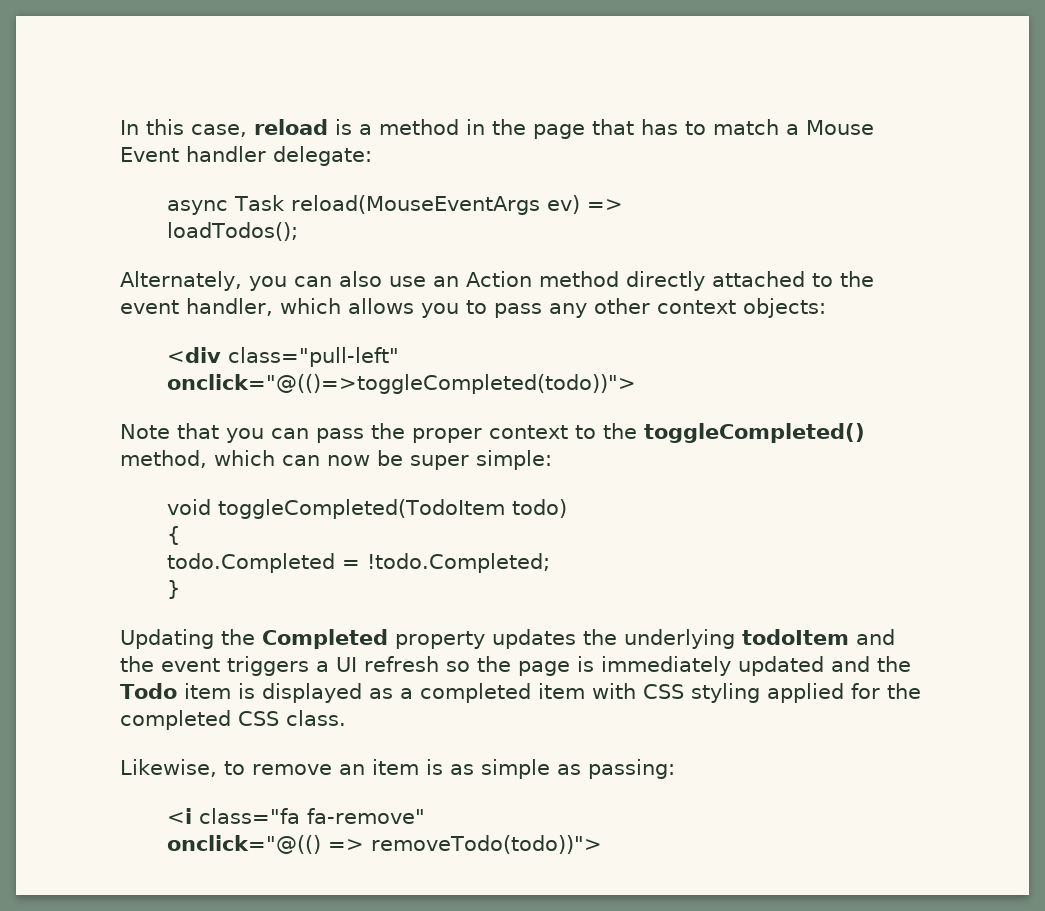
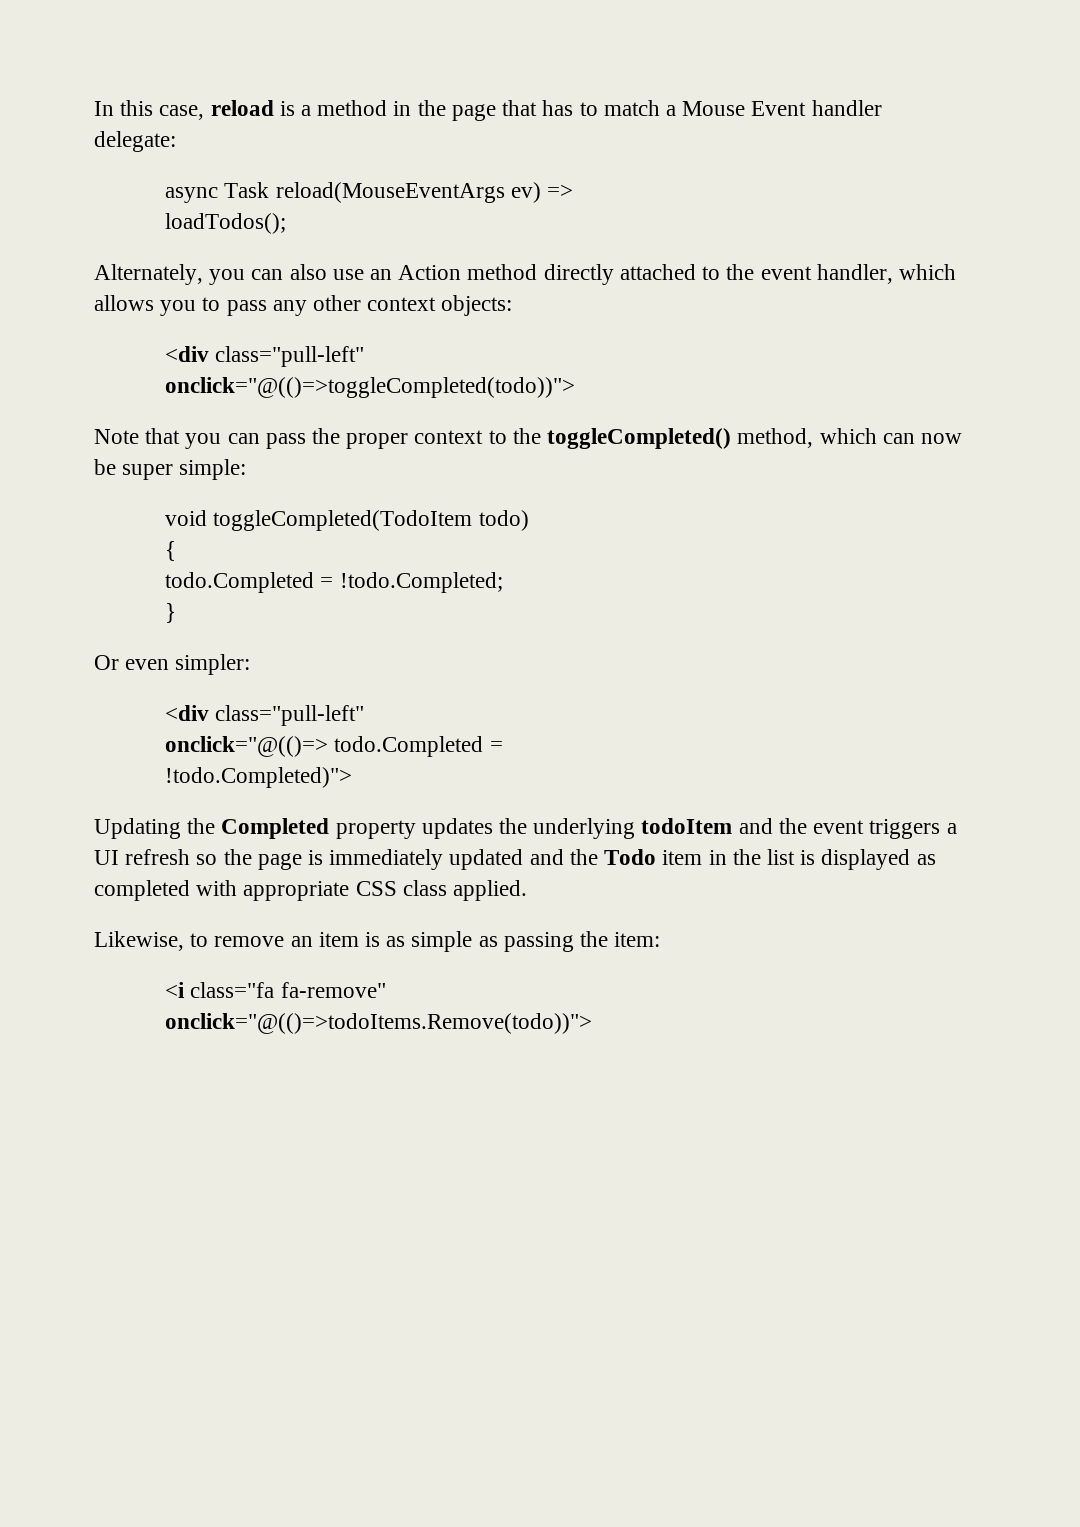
(181, 589) none -> [94,654,251,675] [165,705,365,726] [165,736,503,757] [165,767,353,788] // Or even simpler: // <div class="pull-left" // onclick="@(()=> todo.Completed = // !todo.Completed)">
[237,683,921,703] [120,710,346,730] is displayed as a completed item with CSS styling applied for the completed CSS class. -> [708,849,936,870] [94,880,528,901] in the list is displayed as completed with appropriate CSS class applied.
[587,759,675,779] passing: -> [503,931,661,952] passing the item:
[167,835,603,854] onclick="@(() => removeTodo(todo))"> -> [165,1013,593,1034] onclick="@(()=>todoItems.Remove(todo))">

